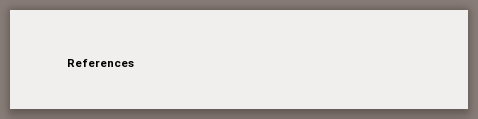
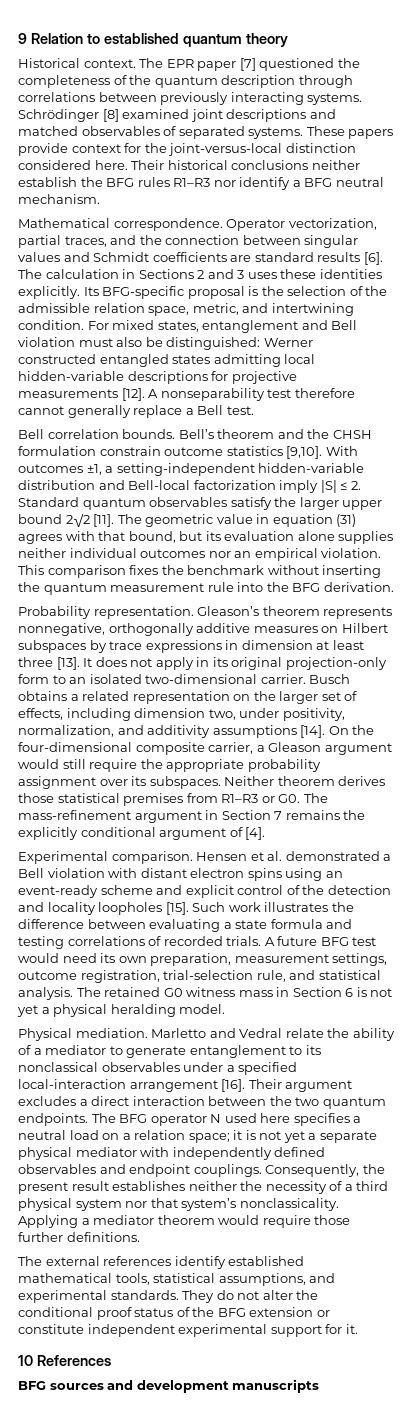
[67,59,134,67] References -> [18,33,288,47] [18,58,360,71] [18,75,353,88] [18,92,363,105] [18,109,336,122] [18,126,394,139] [18,143,356,156] [18,160,360,170] [18,177,384,190] [18,194,100,204] [18,218,377,231] [18,235,359,248] [18,252,383,265] [18,269,382,279] [18,286,388,299] [18,303,354,316] [18,320,358,333] [18,337,313,350] [18,354,316,367] [18,371,297,384] [18,388,355,401] [18,405,254,418] [18,429,372,439] [18,446,358,459] [18,463,365,476] [18,480,361,493] [18,497,383,510] [18,514,357,527] [18,531,394,544] [18,548,382,561] [18,565,382,578] [18,582,394,595] [18,606,393,619] [18,623,388,636] [18,640,364,653] [18,657,387,670] [18,674,351,684] [18,691,358,704] [18,708,345,721] [18,725,375,738] [18,742,392,755] [18,759,321,772] [18,776,386,789] [18,793,328,806] [18,810,366,823] [18,827,266,840] [18,851,392,864] [18,868,343,881] [18,885,391,898] [18,902,354,915] [18,919,353,932] [18,936,377,949] [18,953,388,966] [18,970,381,983] [18,987,393,1000] [17,1004,226,1017] [18,1028,395,1041] [18,1045,321,1058] [18,1062,298,1075] [18,1079,353,1092] [18,1096,386,1109] [18,1113,362,1126] [18,1130,377,1143] [18,1147,326,1160] [18,1164,385,1177] [18,1181,389,1194] [18,1198,339,1211] [18,1215,351,1228] [18,1232,140,1242] [18,1256,305,1269] [18,1273,336,1286] [18,1290,319,1303] [18,1307,330,1320] [18,1324,358,1337] [18,1355,111,1366] [18,1379,320,1393] 9 Relation to established quantum theory // Historical context. The EPR paper [7] questioned the completeness of the quantum description through correlations between previously interacting systems. Schrödinger [8] examined joint descriptions and matched observables of separated systems. These papers provide context for the joint-versus-local distinction considered here. Their historical conclusions neither establish the BFG rules R1–R3 nor identify a BFG neutral mechanism. // Mathematical correspondence. Operator vectorization, partial traces, and the connection between singular values and Schmidt coefficients are standard results [6]. The calculation in Sections 2 and 3 uses these identities explicitly. Its BFG-specific proposal is the selection of the admissible relation space, metric, and intertwining condition. For mixed states, entanglement and Bell violation must also be distinguished: Werner constructed entangled states admitting local hidden-variable descriptions for projective measurements [12]. A nonseparability test therefore cannot generally replace a Bell test. // Bell correlation bounds. Bell’s theorem and the CHSH formulation constrain outcome statistics [9,10]. With outcomes ±1, a setting-independent hidden-variable distribution and Bell-local factorization imply |S| ≤ 2. Standard quantum observables satisfy the larger upper bound 2√2 [11]. The geometric value in equation (31) agrees with that bound, but its evaluation alone supplies neither individual outcomes nor an empirical violation. This comparison fixes the benchmark without inserting the quantum measurement rule into the BFG derivation. // Probability representation. Gleason’s theorem represents nonnegative, orthogonally additive measures on Hilbert subspaces by trace expressions in dimension at least three [13]. It does not apply in its original projection-only form to an isolated two-dimensional carrier. Busch obtains a related representation on the larger set of effects, including dimension two, under positivity, normalization, and additivity assumptions [14]. On the four-dimensional composite carrier, a Gleason argument would still require the appropriate probability assignment over its subspaces. Neither theorem derives those statistical premises from R1–R3 or G0. The mass-refinement argument in Section 7 remains the explicitly conditional argument of [4]. // Experimental comparison. Hensen et al. demonstrated a Bell violation with distant electron spins using an event-ready scheme and explicit control of the detection and locality loopholes [15]. Such work illustrates the difference between evaluating a state formula and testing correlations of recorded trials. A future BFG test would need its own preparation, measurement settings, outcome registration, trial-selection rule, and statistical analysis. The retained G0 witness mass in Section 6 is not yet a physical heralding model. // Physical mediation. Marletto and Vedral relate the ability of a mediator to generate entanglement to its nonclassical observables under a specified local-interaction arrangement [16]. Their argument excludes a direct interaction between the two quantum endpoints. The BFG operator N used here specifies a neutral load on a relation space; it is not yet a separate physical mediator with independently defined observables and endpoint couplings. Consequently, the present result establishes neither the necessity of a third physical system nor that system’s nonclassicality. Applying a mediator theorem would require those further definitions. // The external references identify established mathematical tools, statistical assumptions, and experimental standards. They do not alter the conditional proof status of the BFG extension or constitute independent experimental support for it. // 10 References // BFG sources and development manuscripts

